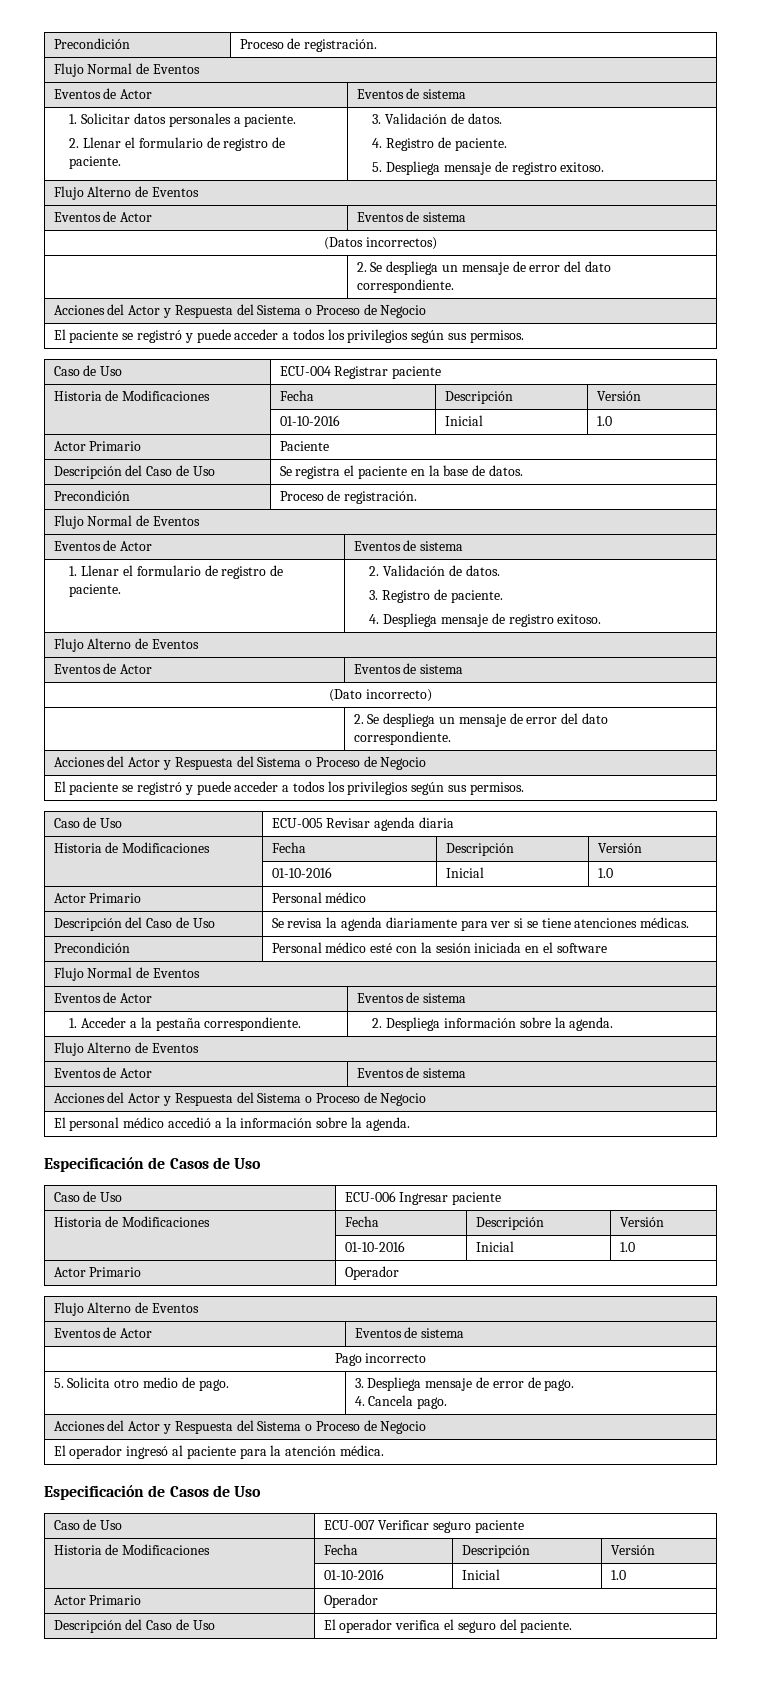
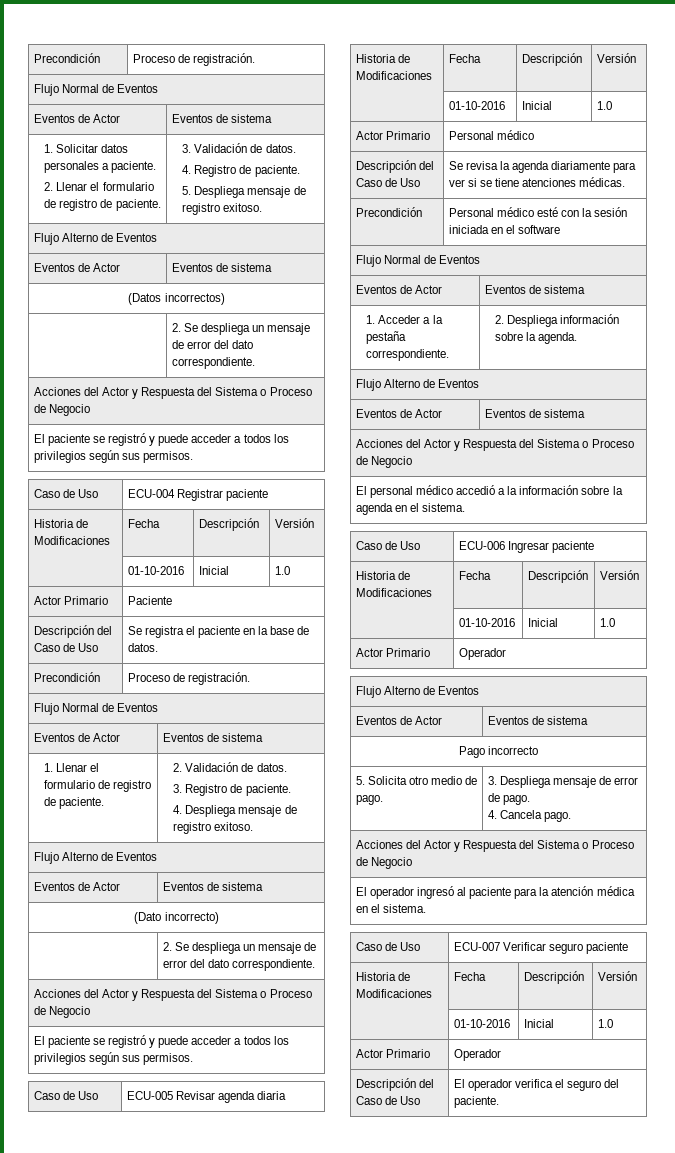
[365,1117,410,1131] [44,1157,262,1172] agenda. // Especificación de Casos de Uso -> [355,503,466,515] agenda en el sistema.
[339,1445,384,1456] [44,1485,262,1500] médica. // Especificación de Casos de Uso -> [596,886,635,896] [355,904,426,913] médica en el sistema.

